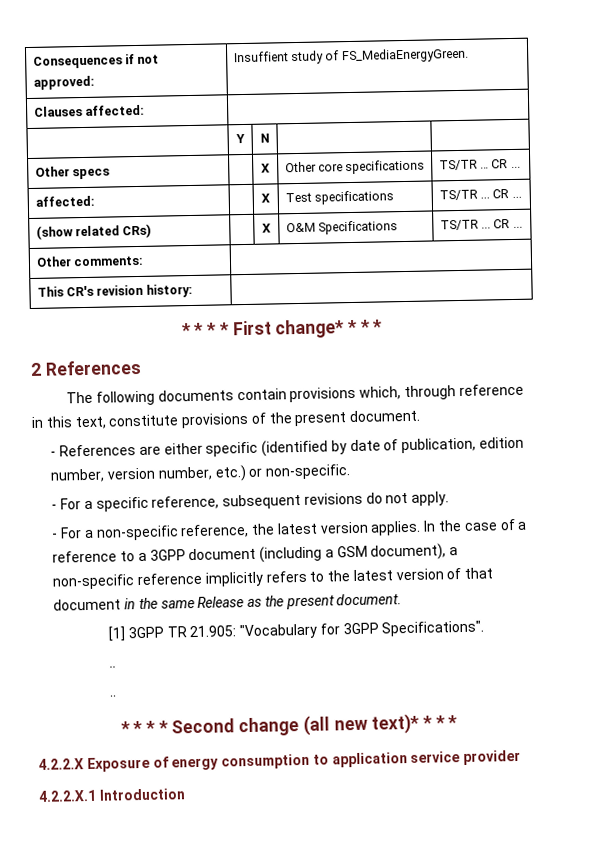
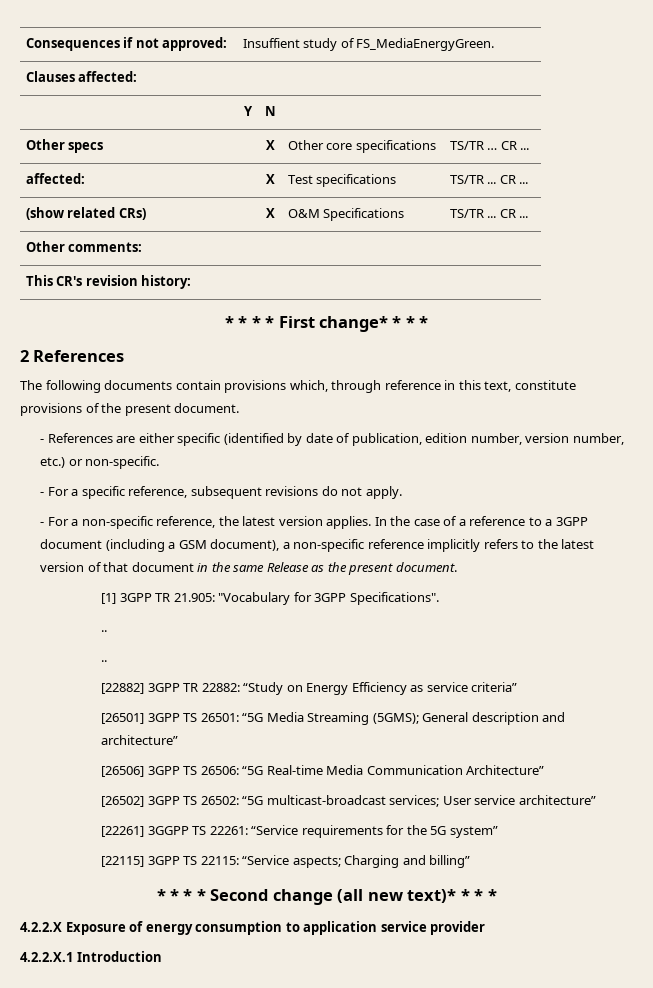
(118, 695) none -> [101,682,518,695] [101,712,566,725] [101,735,179,745] [101,765,545,777] [101,795,596,807] [101,825,498,838] [101,855,471,868] // [22882] 3GPP TR 22882: “Study on Energy Efficiency as service criteria” // [26501] 3GPP TS 26501: “5G Media Streaming (5GMS); General description and architecture” // [26506] 3GPP TS 26506: “5G Real-time Media Communication Architecture” // [26502] 3GPP TS 26502: “5G multicast-broadcast services; User service architecture” // [22261] 3GGPP TS 22261: “Service requirements for the 5G system” // [22115] 3GPP TS 22115: “Service aspects; Charging and billing”

